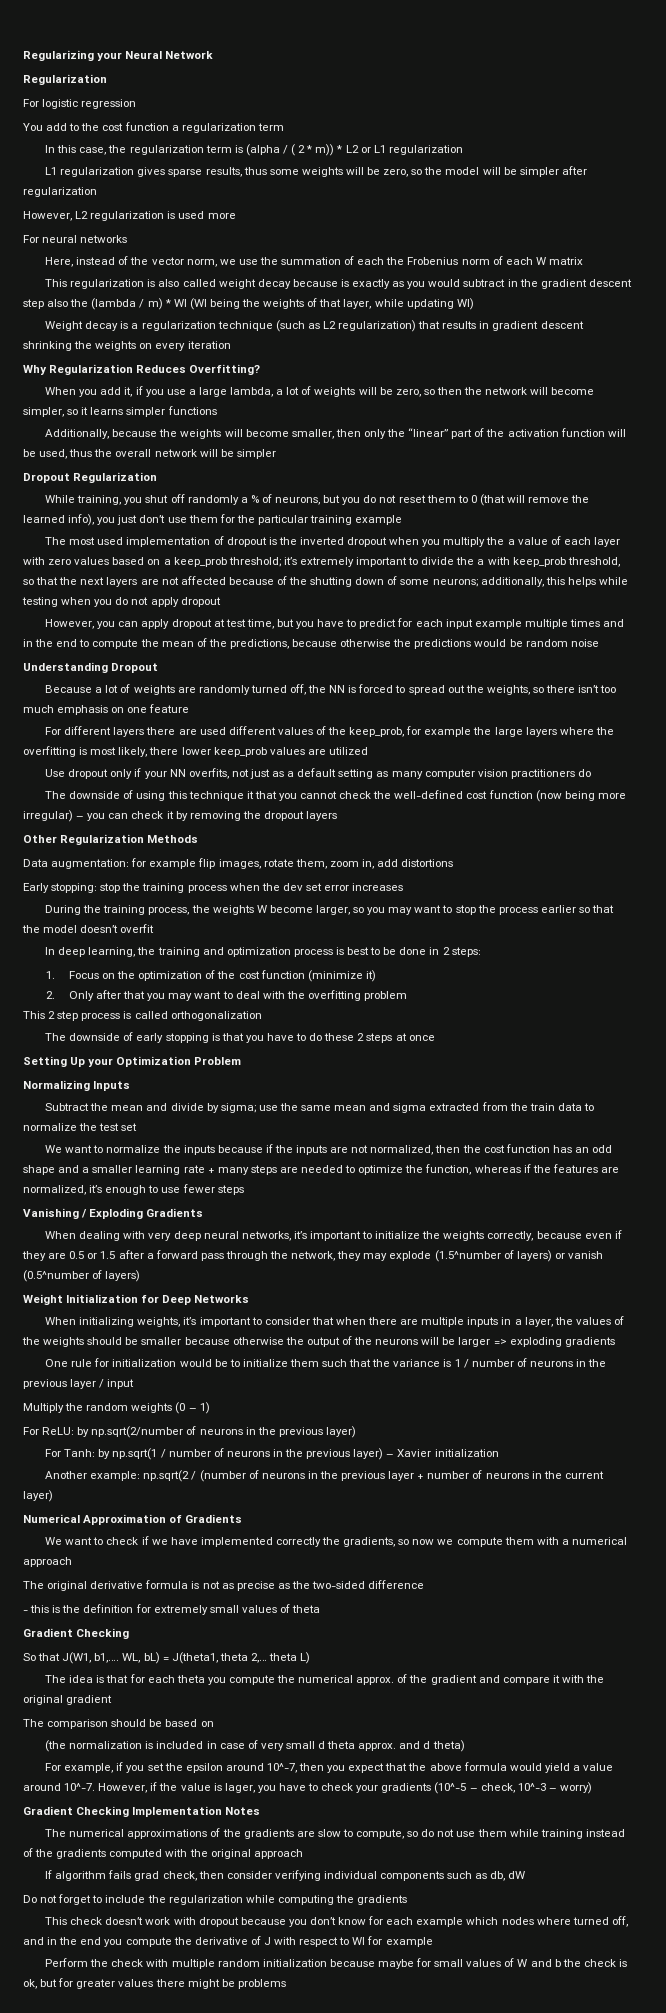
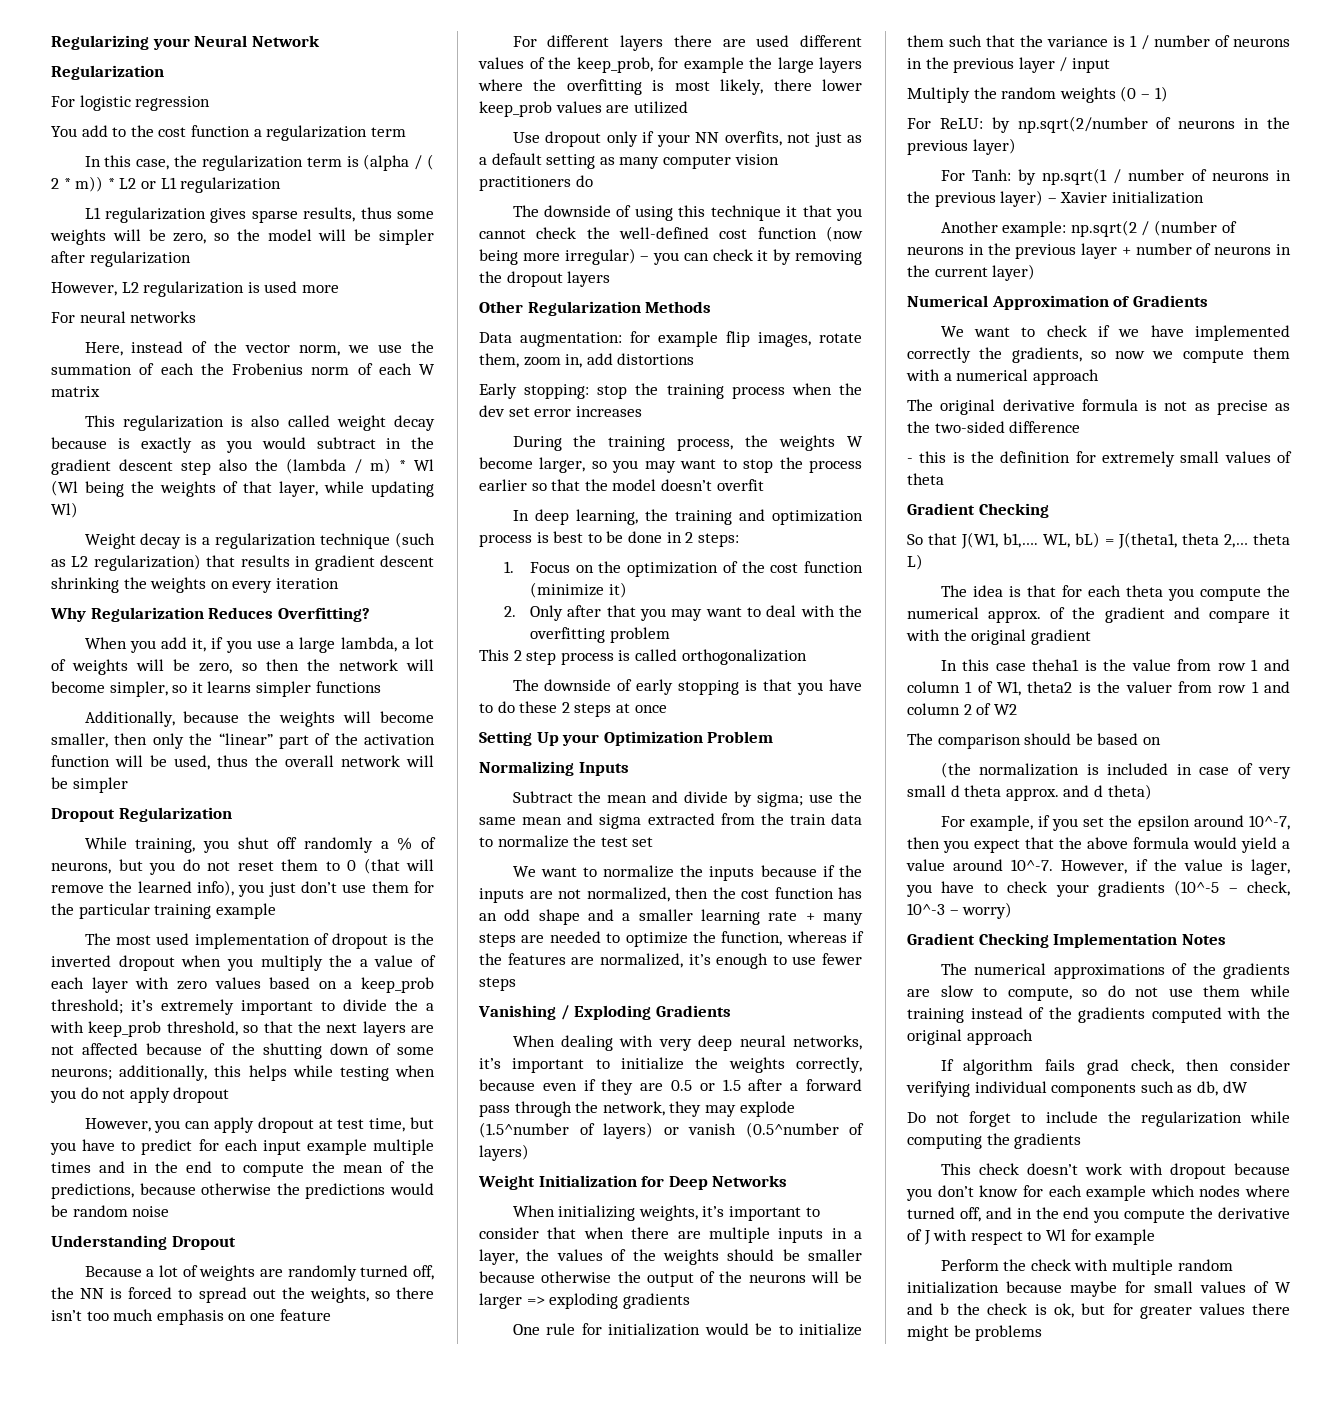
(113, 1700) none -> [940,659,1290,671] [907,681,1290,696] [907,703,1017,715] // In this case theha1 is the value from row 1 and column 1 of W1, theta2 is the valuer from row 1 and column 2 of W2

